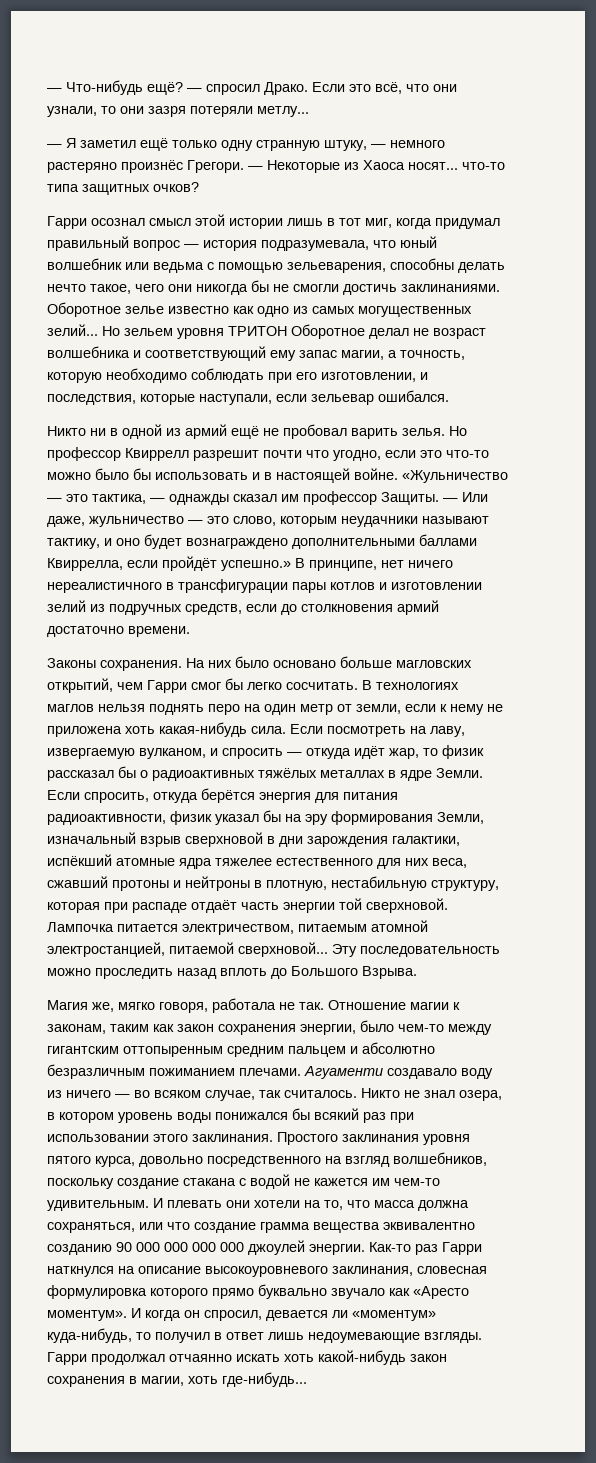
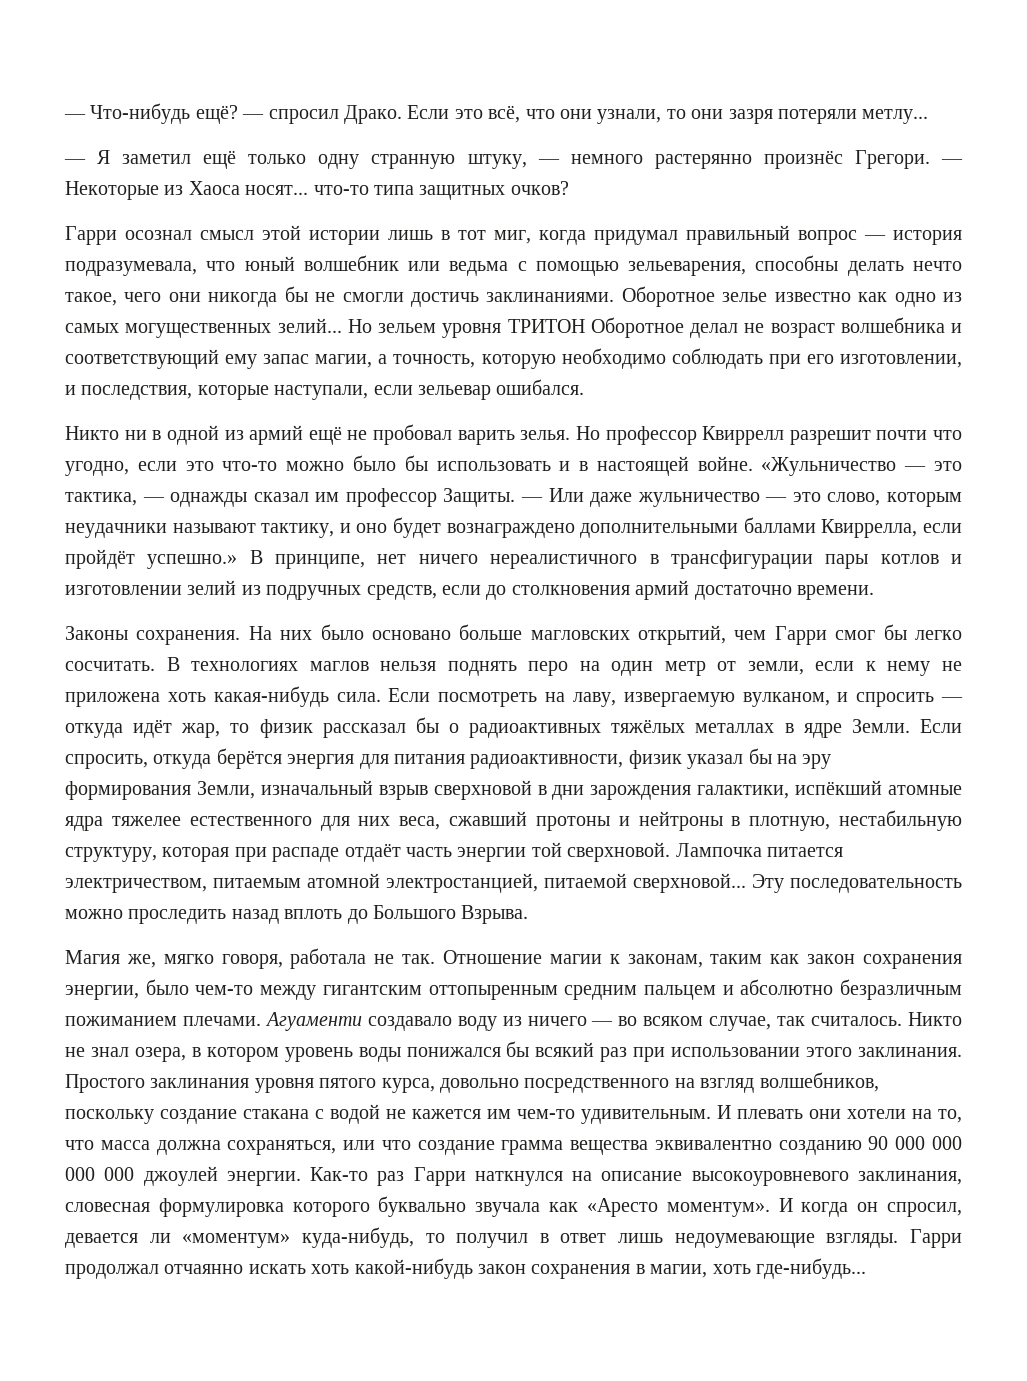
[47,162,117,173] растеряно -> [654,154,752,169] растерянно
[47,516,85,527] даже, -> [590,492,633,507] даже
[212,1284,385,1299] прямо буквально звучало -> [378,1196,541,1217] буквально звучала

